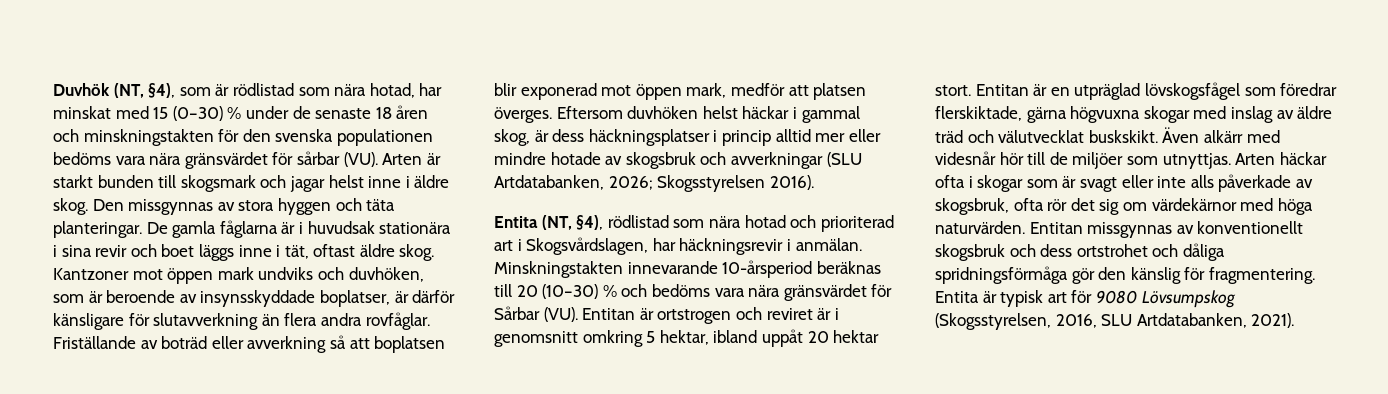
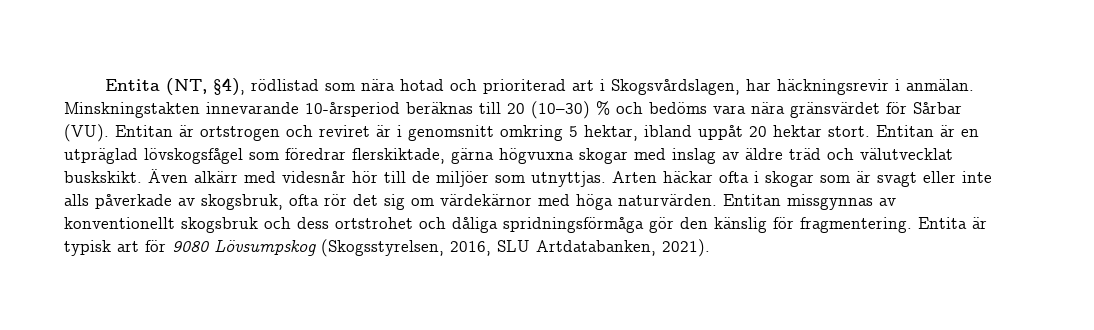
[53,83,443,98] [53,105,429,121] [53,129,433,146] [53,151,441,169] [53,175,450,192] [53,198,396,215] [53,220,452,238] [53,244,435,261] [53,267,424,284] [53,290,456,307] [53,312,430,330] [53,335,446,353] [494,83,867,100] [494,106,860,123] [494,129,881,146] [494,152,862,169] [494,175,814,192] Duvhök (NT, §4), som är rödlistad som nära hotad, har minskat med 15 (0–30) % under de senaste 18 åren och minskningstakten för den svenska populationen bedöms vara nära gränsvärdet för sårbar (VU). Arten är starkt bunden till skogsmark och jagar helst inne i äldre skog. Den missgynnas av stora hyggen och täta planteringar. De gamla fåglarna är i huvudsak stationära i sina revir och boet läggs inne i tät, oftast äldre skog. Kantzoner mot öppen mark undviks och duvhöken, som är beroende av insynsskyddade boplatser, är därför känsligare för slutavverkning än flera andra rovfåglar. Friställande av boträd eller avverkning så att boplatsen blir exponerad mot öppen mark, medför att platsen överges. Eftersom duvhöken helst häckar i gammal skog, är dess häckningsplatser i princip alltid mer eller mindre hotade av skogsbruk och avverkningar (SLU Artdatabanken, 2026; Skogsstyrelsen 2016). // -> (105, 85) none

